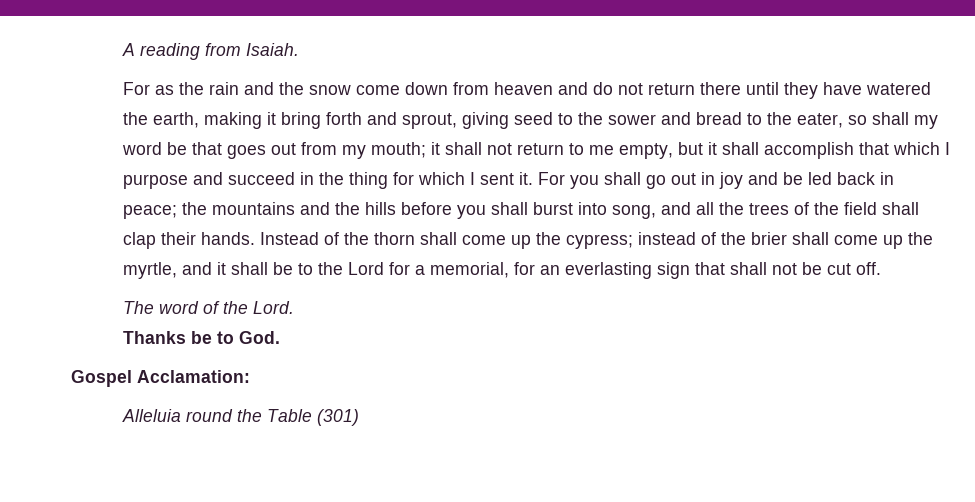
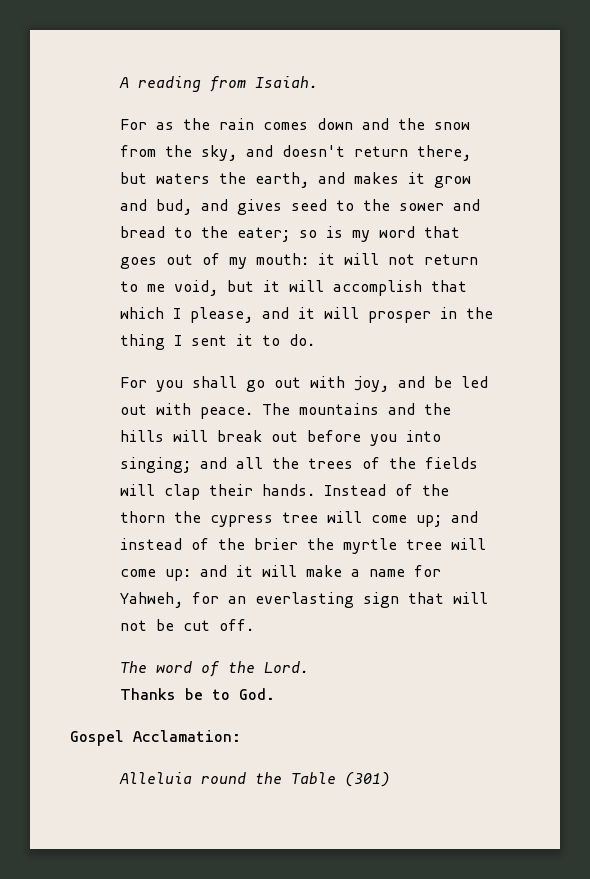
(240, 88) none -> [262,118,353,130] comes down
[356,82,932,99] [123,112,510,129] come down from heaven and do not return there until they have watered the earth, making it bring forth and sprout, giving -> [119,145,471,161] [119,172,471,188] [119,199,282,215] from the sky, and doesn't return there, but waters the earth, and makes it grow and bud, and gives
[797,112,910,128] eater, so shall -> [236,226,343,242] eater; so is
[167,142,188,155] be -> (415, 232) none
[301,142,483,159] from my mouth; it shall -> [201,253,379,269] of my mouth: it will
[619,143,674,159] empty, -> [173,280,218,296] void,
[722,142,760,155] shall -> [288,280,324,292] will
[123,172,534,189] purpose and succeed in the thing for which I sent it. -> [189,307,493,323] [119,334,315,350] please, and it will prosper in the thing I sent it to do. //
[701,172,744,189] in joy -> [309,376,389,392] with joy,
[837,172,895,185] [123,202,657,219] back in peace; the mountains and the hills before you shall burst into song, -> [119,403,451,419] [119,430,441,446] [119,457,191,473] out with peace. The mountains and the hills will break out before you into singing;
[844,202,920,215] field shall -> [424,457,478,469] [119,484,155,496] fields will
[420,232,934,249] [123,262,510,279] shall come up the cypress; instead of the brier shall come up the myrtle, and it shall be to the Lord for a memorial, -> [173,511,478,527] [119,538,486,554] [119,565,441,581] [119,592,183,608] the cypress tree will come up; and instead of the brier the myrtle tree will come up: and it will make a name for Yahweh,
[730,262,768,275] shall -> [452,592,488,604] will

